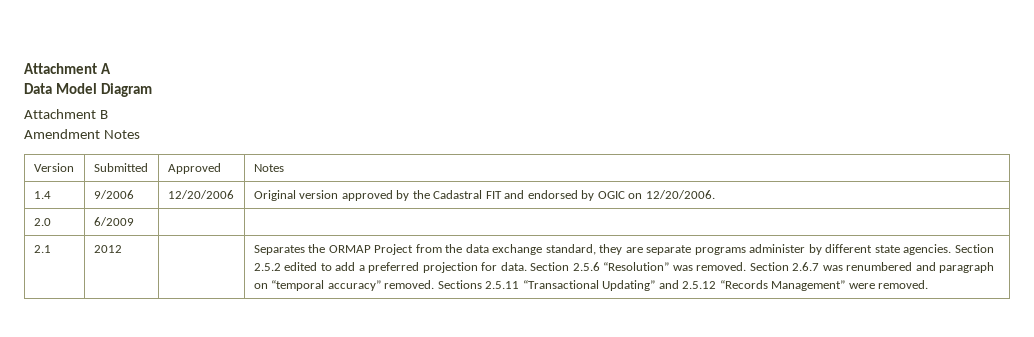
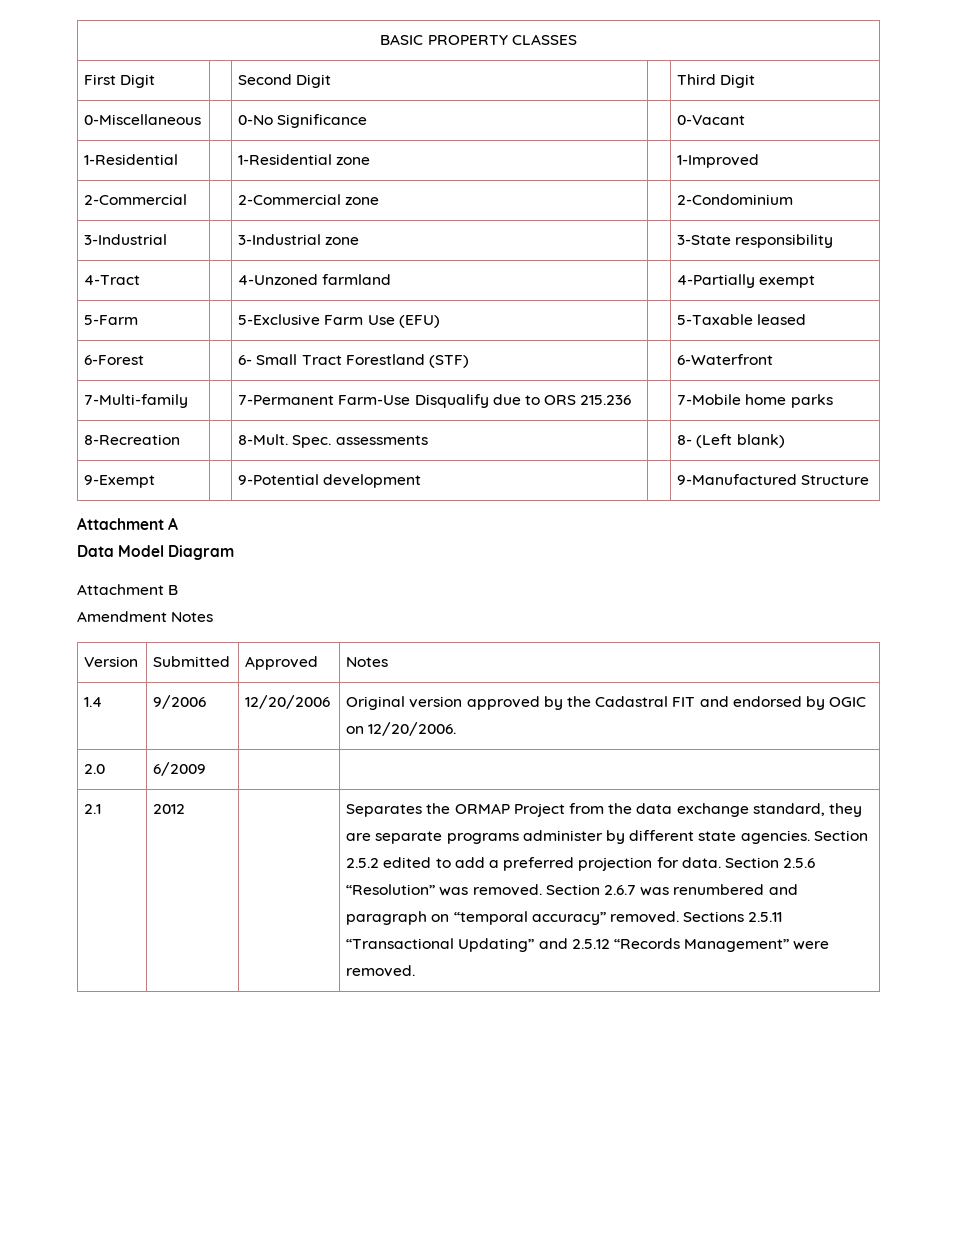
(24, 68) none -> [380,34,577,45] [84,74,156,88] [238,74,332,88] [677,74,756,88] [84,114,202,125] [238,114,368,128] [677,115,746,125] [84,154,179,165] [238,154,371,165] [677,154,760,168] [84,194,188,205] [238,194,380,205] [677,194,794,205] [84,234,168,245] [238,234,360,245] [677,234,834,248] [84,275,141,285] [238,274,392,285] [677,274,816,288] [84,315,139,325] [238,314,440,328] [677,314,807,325] [84,355,145,365] [238,354,469,368] [677,354,774,365] [84,394,189,408] [238,394,632,408] [677,394,833,408] [84,434,181,445] [238,434,428,448] [677,434,785,448] [84,475,156,488] [238,474,422,488] [677,474,870,485] BASIC PROPERTY CLASSES // First Digit | | Second Digit | | Third Digit // 0-Miscellaneous | | 0-No Significance | | 0-Vacant // 1-Residential | | 1-Residential zone | | 1-Improved // 2-Commercial | | 2-Commercial zone | | 2-Condominium // 3-Industrial | | 3-Industrial zone | | 3-State responsibility // 4-Tract | | 4-Unzoned farmland | | 4-Partially exempt // 5-Farm | | 5-Exclusive Farm Use (EFU) | | 5-Taxable leased // 6-Forest | | 6- Small Tract Forestland (STF) | | 6-Waterfront // 7-Multi-family | | 7-Permanent Farm-Use Disqualify due to ORS 215.236 | | 7-Mobile home parks // 8-Recreation | | 8-Mult. Spec. assessments | | 8- (Left blank) // 9-Exempt | | 9-Potential development | | 9-Manufactured Structure //

